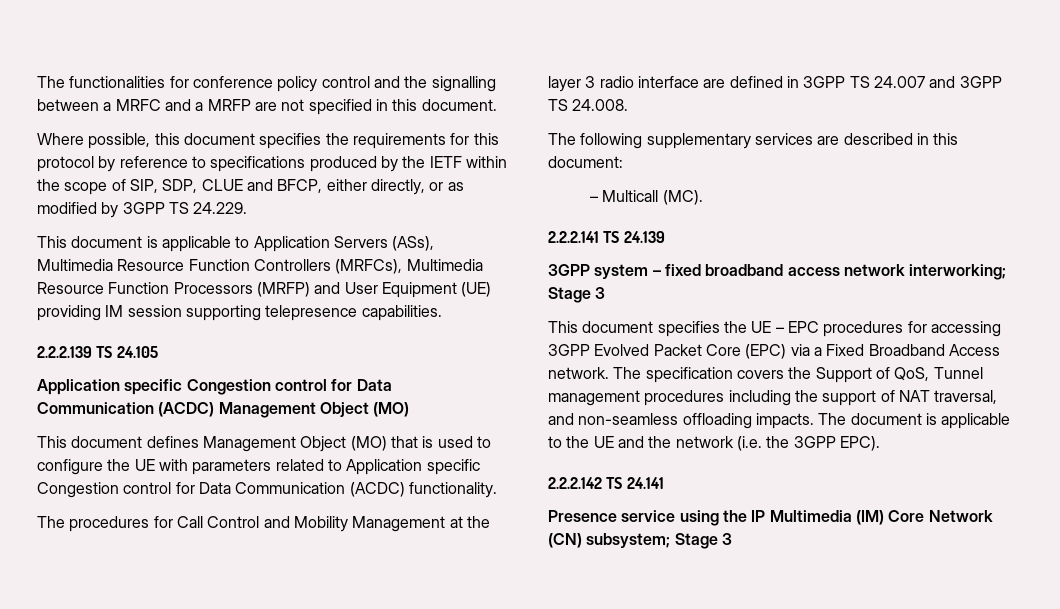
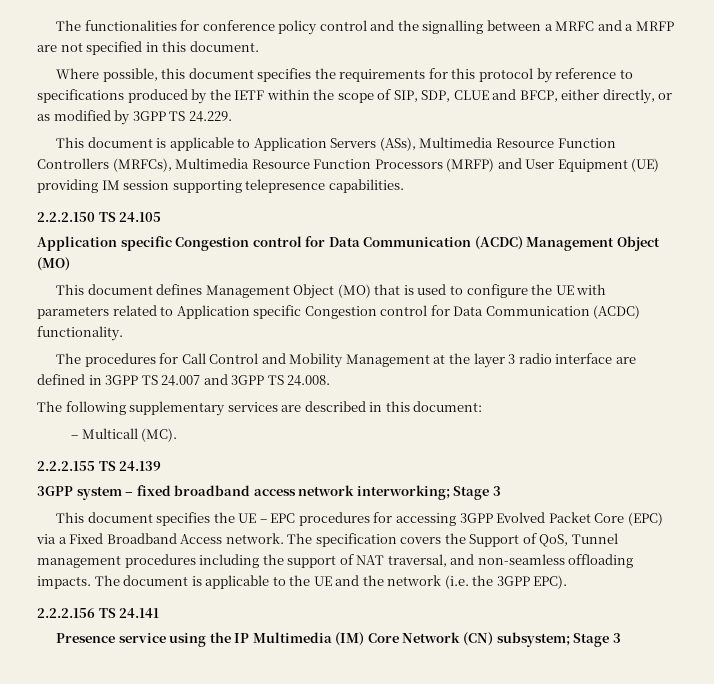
[37,346,92,358] 2.2.2.139 -> [37,212,95,222] 2.2.2.150
[548,231,599,243] 2.2.2.141 -> [37,461,95,471] 2.2.2.155
[548,477,602,489] 2.2.2.142 -> [37,608,95,618] 2.2.2.156

